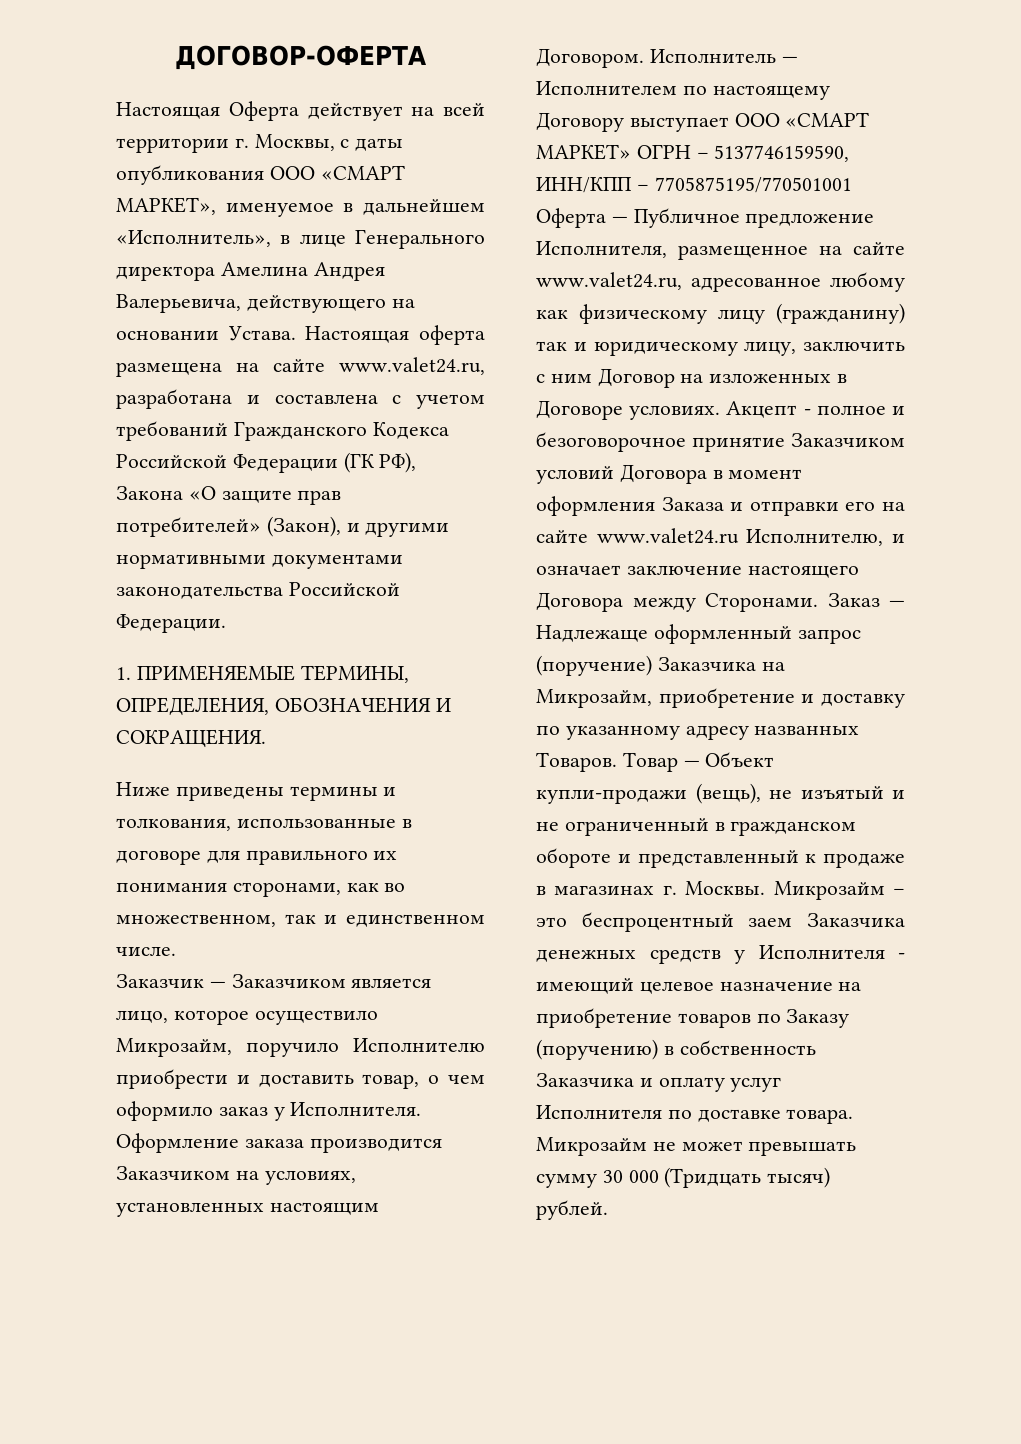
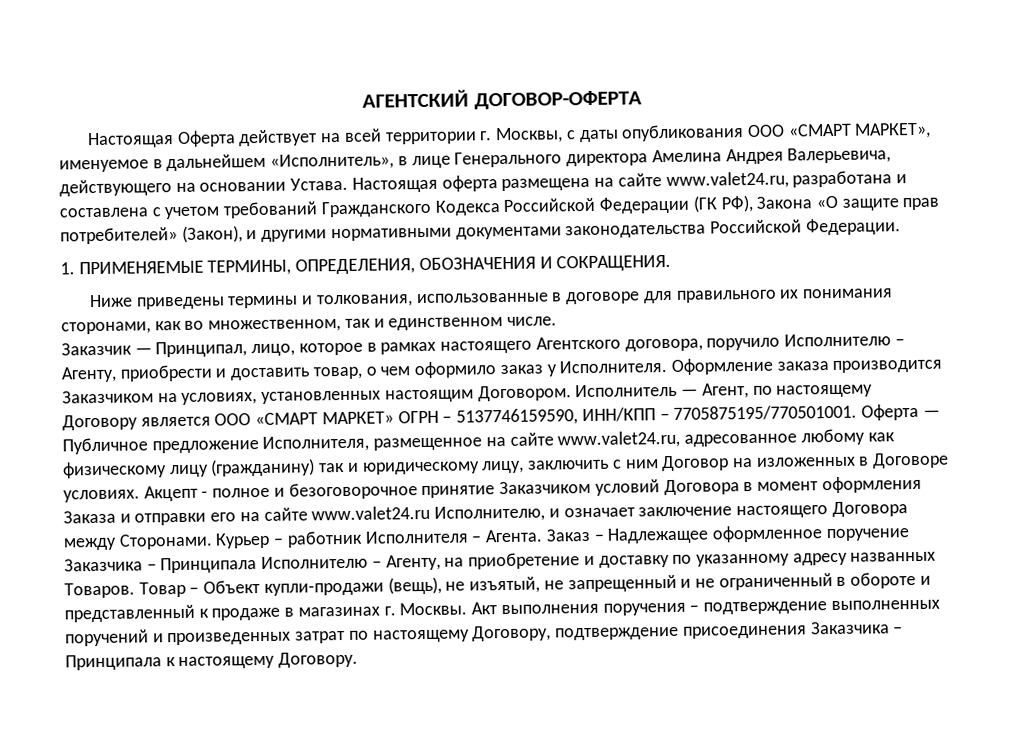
(175, 57) none -> [362,89,470,108] АГЕНТСКИЙ
[231,974,432,988] [116,1010,378,1025] [116,1038,485,1057] Заказчиком является лицо, которое осуществило Микрозайм, поручило Исполнителю -> [155,333,905,358] [61,366,117,383] Принципал, лицо, которое в рамках настоящего Агентского договора, поручило Исполнителю – Агенту,
[536,81,677,95] Исполнителем -> [701,383,749,399] Агент,
[629,117,729,132] выступает -> [140,416,211,427] является
[654,177,852,193] 7705875195/770501001 -> [673,404,858,421] 7705875195/770501001.
[827,593,905,607] [536,624,861,644] [536,655,785,676] [536,689,652,708] Заказ — Надлежаще оформленный запрос (поручение) Заказчика на Микрозайм, -> [215,525,910,549] [64,554,465,574] Курьер – работник Исполнителя – Агента. Заказ – Надлежащее оформленное поручение Заказчика – Принципала Исполнителю – Агенту, на
[683,760,700,767] — -> [189,586,200,594] –
[800,786,884,799] изъятый -> [469,574,677,594] изъятый, не запрещенный
[730,821,857,836] гражданском -> (847, 581) none
[773,881,905,900] [536,912,905,932] [536,945,905,964] [536,978,862,994] [536,1008,850,1028] [536,1039,816,1060] [536,1073,782,1092] [536,1105,854,1124] [536,1137,857,1156] [536,1167,831,1188] [536,1200,608,1220] Микрозайм – это беспроцентный заем Заказчика денежных средств у Исполнителя - имеющий целевое назначение на приобретение товаров по Заказу (поручению) в собственность Заказчика и оплату услуг Исполнителя по доставке товара. Микрозайм не может превышать сумму 30 000 (Тридцать тысяч) рублей. -> [471,599,940,616] [65,621,904,647] [65,651,359,671] Акт выполнения поручения – подтверждение выполненных поручений и произведенных затрат по настоящему Договору, подтверждение присоединения Заказчика – Принципала к настоящему Договору.

